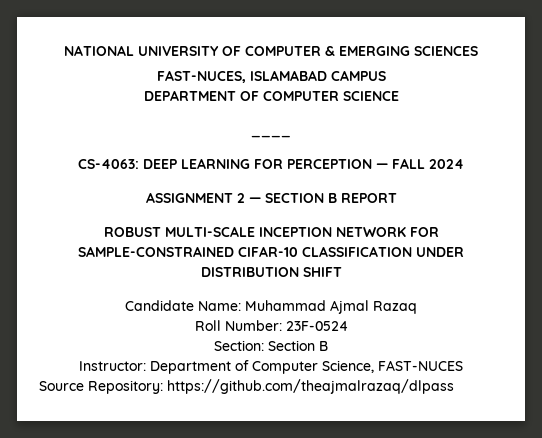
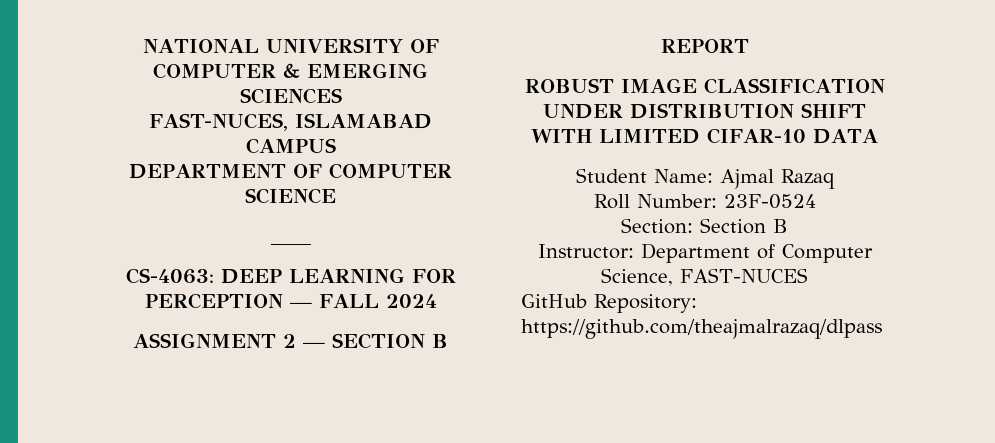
[164,226,439,237] [78,246,464,257] [200,267,342,277] [125,300,326,311] MULTI-SCALE INCEPTION NETWORK FOR SAMPLE-CONSTRAINED CIFAR-10 CLASSIFICATION UNDER DISTRIBUTION SHIFT // Candidate Name: Muhammad -> [620,78,885,94] [543,103,866,119] [531,128,879,144] [575,168,713,183] IMAGE CLASSIFICATION UNDER DISTRIBUTION SHIFT WITH LIMITED CIFAR-10 DATA // Student Name:
[39,381,84,391] Source -> [521,294,587,308] GitHub

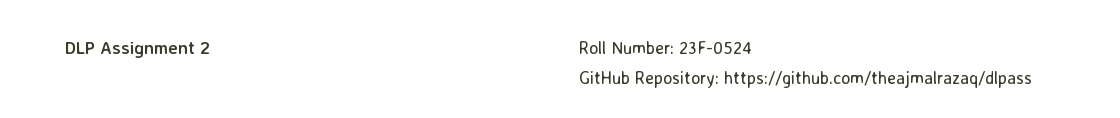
[142,38,439,53] [153,63,428,79] [239,88,342,104] [148,113,433,131] [245,138,336,154] [129,163,452,179] [245,188,336,204] [270,243,311,245] [125,268,456,284] [144,293,437,309] [133,333,448,349] [660,39,749,53] [524,78,885,94] [543,103,866,119] [531,128,879,144] [575,168,835,189] [593,194,816,209] [621,218,788,234] [537,243,873,263] [601,268,809,286] NATIONAL UNIVERSITY OF COMPUTER & EMERGING SCIENCES // FAST-NUCES, ISLAMABAD CAMPUS // DEPARTMENT OF COMPUTER SCIENCE // ____ // CS-4063: DEEP LEARNING FOR PERCEPTION — FALL 2024 // ASSIGNMENT 2 — SECTION B REPORT // ROBUST IMAGE CLASSIFICATION UNDER DISTRIBUTION SHIFT WITH LIMITED CIFAR-10 DATA // Student Name: Ajmal Razaq // Roll Number: 23F-0524 // Section: Section B // Instructor: Department of Computer Science, FAST-NUCES -> [65,42,210,58] [579,41,752,54] DLP Assignment 2 // Roll Number: 23F-0524

